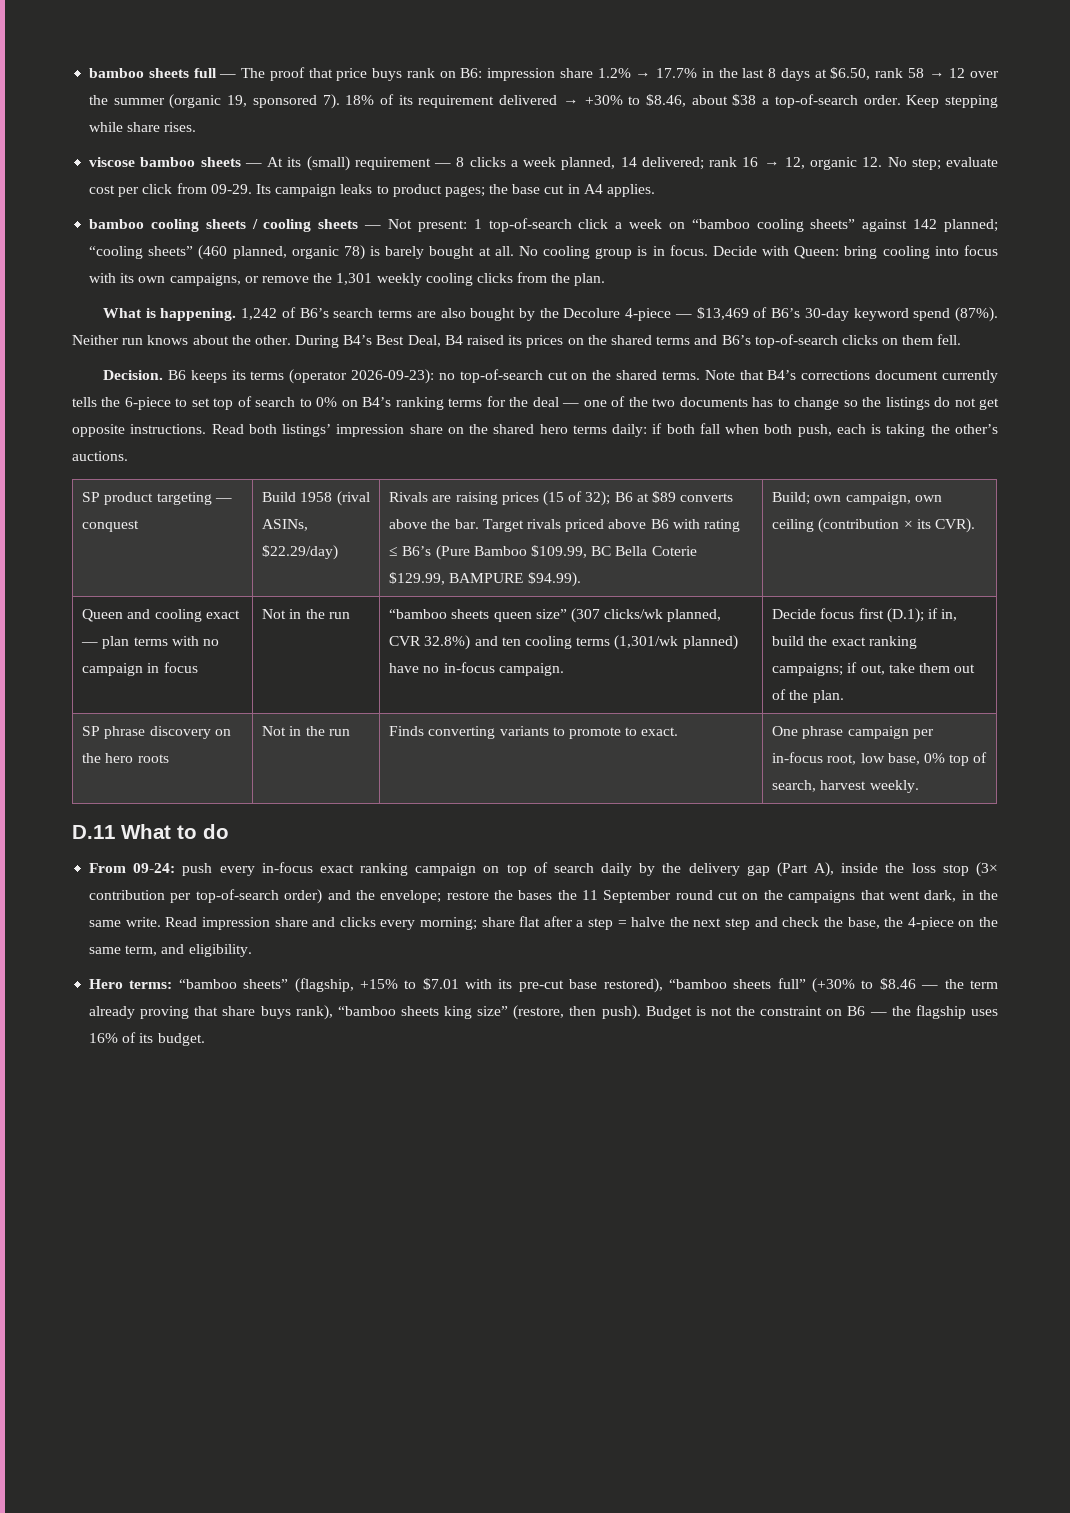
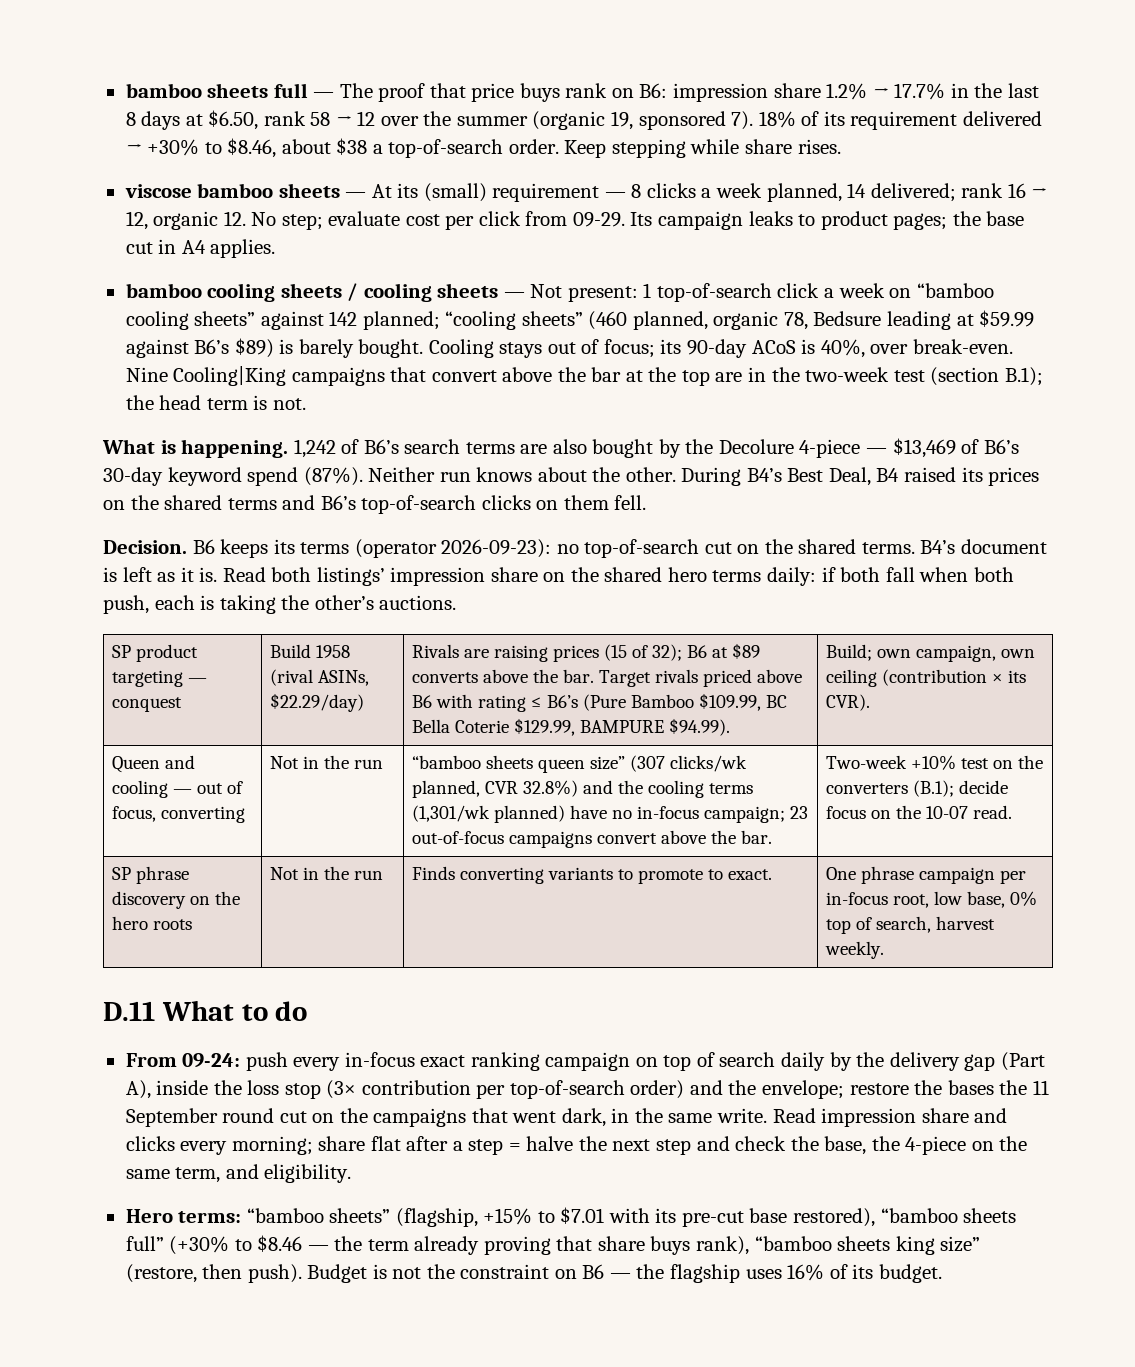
[343,245,998,260] [89,272,606,286] 78) is barely bought at all. No cooling group is in focus. Decide with Queen: bring cooling into focus with its own campaigns, or remove the 1,301 weekly cooling clicks from the plan. -> [783,310,1035,330] [125,338,1013,358] [125,366,1043,386] [125,395,306,410] 78, Bedsure leading at $59.99 against B6’s $89) is barely bought. Cooling stays out of focus; its 90-day ACoS is 40%, over break-even. Nine Cooling|King campaigns that convert above the bar at the top are in the two-week test (section B.1); the head term is not.
[704,370,998,383] [72,396,1000,410] [72,424,207,437] Note that B4’s corrections document currently tells the 6-piece to set top of search to 0% on B4’s ranking terms for the deal — one of the two documents has to change so the listings do not get opposite instructions. -> [920,539,1048,554] [103,567,218,582] B4’s document is left as it is.
[205,610,240,619] [81,636,220,649] [82,662,198,676] exact — plan terms with no campaign in focus -> [172,781,243,794] [111,806,245,823] — out of focus, converting
[501,637,521,646] ten -> [617,780,643,794] the
[498,663,564,676] [772,608,958,623] [772,636,917,649] [772,662,976,676] [772,689,844,703] campaign. | Decide focus first (D.1); if in, build the exact ranking campaigns; if out, take them out of the plan. -> [703,806,808,823] [411,830,772,848] [825,755,1043,770] [825,780,1008,797] [825,805,1012,819] campaign; 23 out-of-focus campaigns convert above the bar. | Two-week +10% test on the converters (B.1); decide focus on the 10-07 read.

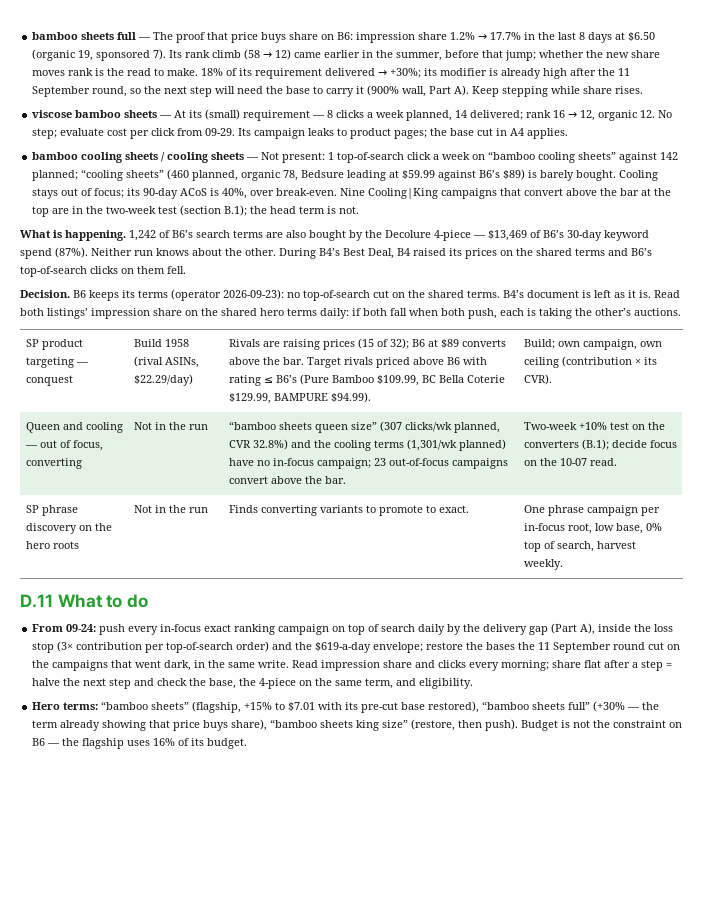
[565,83,608,98] rank -> [289,32,319,40] share
[208,110,754,130] $6.50, rank 58 → 12 over the summer (organic 19, sponsored 7). -> [628,32,656,41] [32,49,661,61] [32,68,199,76] $6.50 (organic 19, sponsored 7). Its rank climb (58 → 12) came earlier in the summer, before that jump; whether the new share moves rank is the read to make.
[147,138,559,158] +30% to $8.46, about $38 a top-of-search order. -> [390,68,631,79] [32,85,470,97] +30%; its modifier is already high after the 11 September round, so the next step will need the base to carry it (900% wall, Part A).
(757, 1087) none -> [315,642,372,653] $619-a-day
[234,1235,303,1252] to $8.46 -> (626, 706) none
[483,1236,749,1255] proving that share buys rank), -> [102,719,268,731] showing that price buys share),

